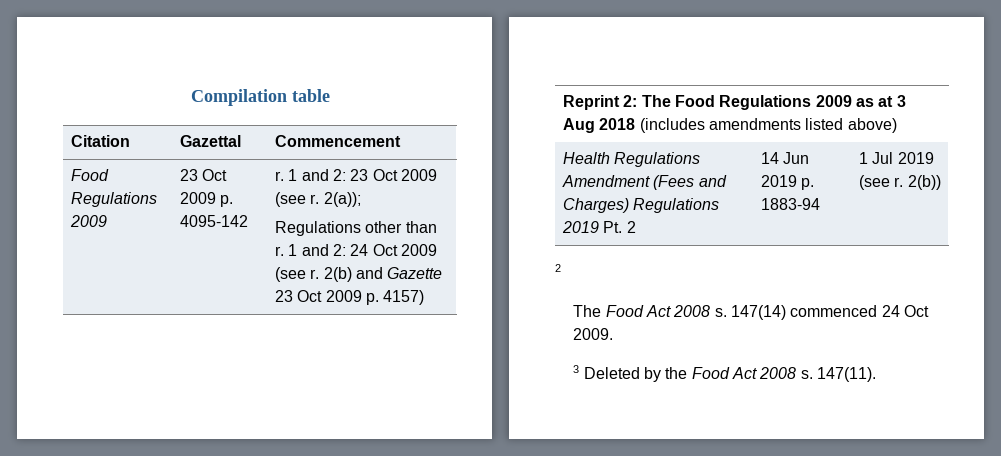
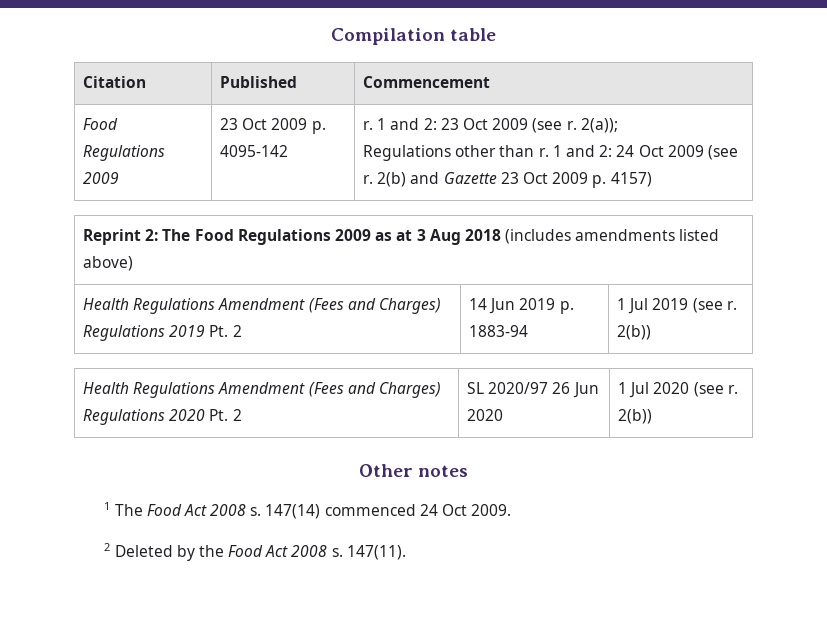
[180,135,242,147] Gazettal -> [220,76,298,88] Published
[555,264,561,272] // 2 // -> [83,382,441,398] [83,409,242,425] [467,382,599,398] [467,409,504,421] [618,382,738,398] [618,409,653,424] [358,464,469,477] [104,502,111,510] // Health Regulations Amendment (Fees and Charges) Regulations 2020 Pt. 2 | SL 2020/97 26 Jun 2020 | 1 Jul 2020 (see r. 2(b)) // Other notes // 1
[573,365,580,373] 3 -> [104,543,111,551] 2

